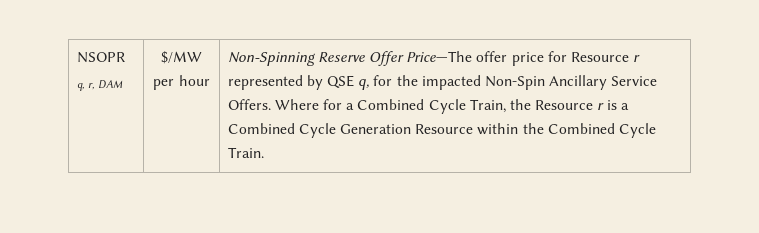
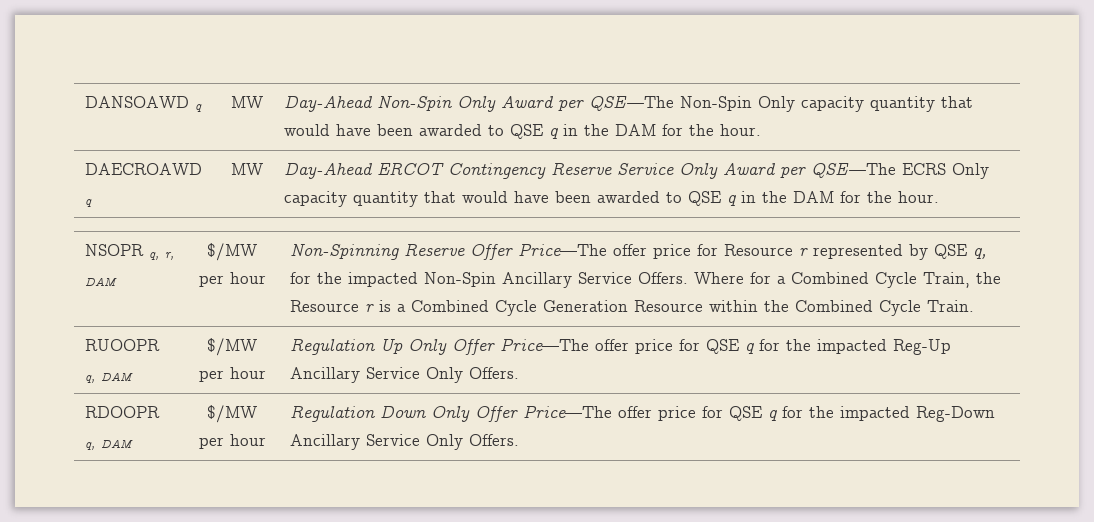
(76, 57) none -> [84,96,202,112] [230,96,263,108] [283,95,973,112] [283,124,761,139] [84,163,202,175] [84,199,92,207] [230,163,263,175] [283,162,989,179] [283,191,939,207] DANSOAWD q | MW | Day-Ahead Non-Spin Only Award per QSE—The Non-Spin Only capacity quantity that would have been awarded to QSE q in the DAM for the hour. // DAECROAWD q | MW | Day-Ahead ERCOT Contingency Reserve Service Only Award per QSE—The ECRS Only capacity quantity that would have been awarded to QSE q in the DAM for the hour. //
(264, 152) none -> [84,339,160,351] [84,372,133,383] [207,338,257,356] [198,367,266,382] [289,338,951,355] [289,367,519,383] [84,406,160,418] [84,439,133,450] [207,405,257,423] [198,434,266,449] [289,405,995,422] [289,434,519,450] // RUOOPR q, DAM | $/MW per hour | Regulation Up Only Offer Price—The offer price for QSE q for the impacted Reg-Up Ancillary Service Only Offers. // RDOOPR q, DAM | $/MW per hour | Regulation Down Only Offer Price—The offer price for QSE q for the impacted Reg-Down Ancillary Service Only Offers.

